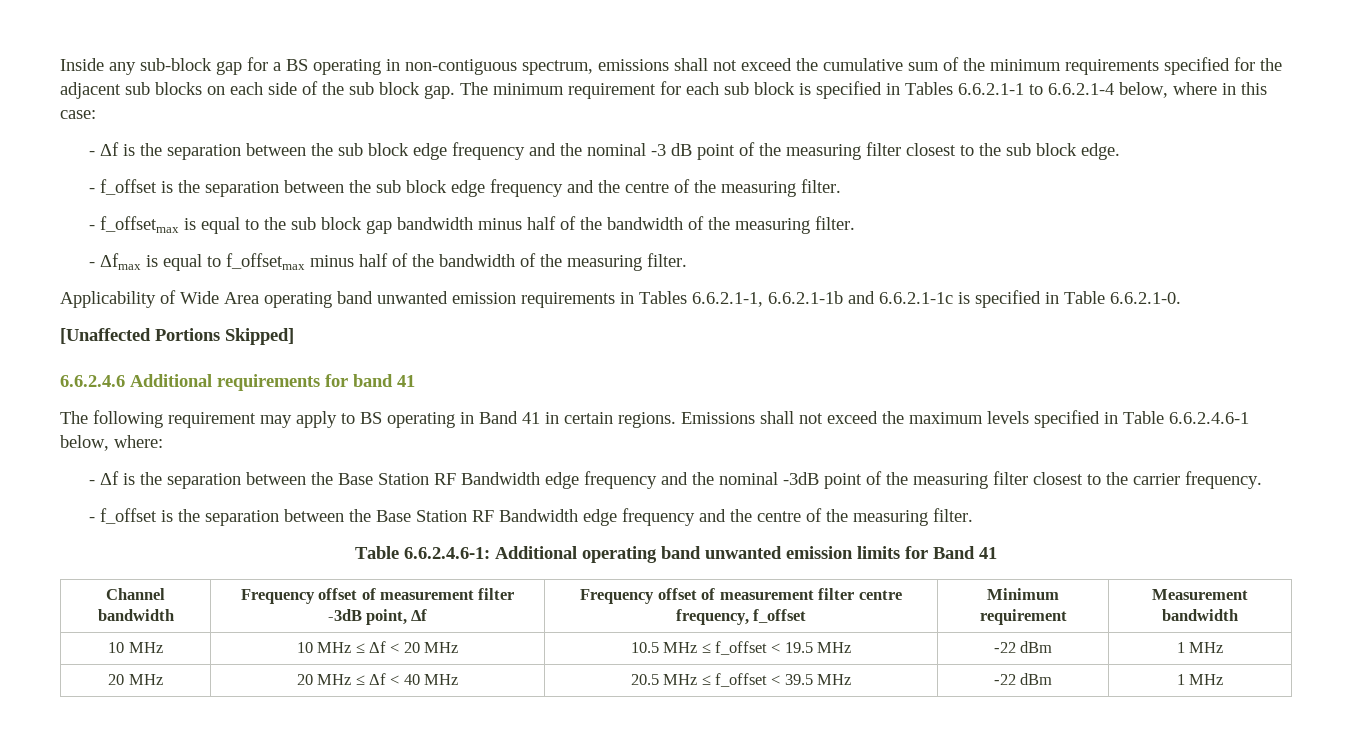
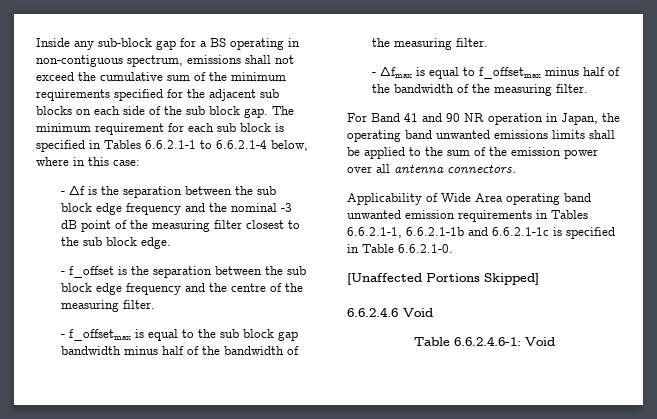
(687, 260) none -> [347,113,620,125] [347,130,615,142] [347,147,598,159] [347,164,516,173] // For Band 41 and 90 NR operation in Japan, the operating band unwanted emissions limits shall be applied to the sum of the emission power over all antenna connectors.
[130,374,415,391] [60,410,1249,428] [60,435,163,451] [88,471,1262,489] [88,508,973,526] [355,546,997,563] [106,588,165,600] [97,609,174,621] [240,588,515,604] [327,609,428,625] [580,588,902,604] [675,609,807,625] [987,588,1059,600] [979,609,1067,625] [1152,589,1248,600] [1162,609,1238,621] [108,642,163,653] [296,641,459,653] [630,641,852,655] [993,641,1053,653] [1176,642,1224,653] [108,674,163,685] [296,673,459,685] [630,673,852,687] [993,673,1053,685] [1176,674,1224,685] Additional requirements for band 41 // The following requirement may apply to BS operating in Band 41 in certain regions. Emissions shall not exceed the maximum levels specified in Table 6.6.2.4.6-1 below, where: // - Δf is the separation between the Base Station RF Bandwidth edge frequency and the nominal -3dB point of the measuring filter closest to the carrier frequency. // - f_offset is the separation between the Base Station RF Bandwidth edge frequency and the centre of the measuring filter. // Table 6.6.2.4.6-1: Additional operating band unwanted emission limits for Band 41 // Channel bandwidth | Frequency offset of measurement filter -3dB point, Δf | Frequency offset of measurement filter centre frequency, f_offset | Minimum requirement | Measurement bandwidth // 10 MHz | 10 MHz ≤ Δf < 20 MHz | 10.5 MHz ≤ f_offset < 19.5 MHz | -22 dBm | 1 MHz // 20 MHz | 20 MHz ≤ Δf < 40 MHz | 20.5 MHz ≤ f_offset < 39.5 MHz | -22 dBm | 1 MHz -> [403,308,433,317] [413,336,555,346] Void // Table 6.6.2.4.6-1: Void

